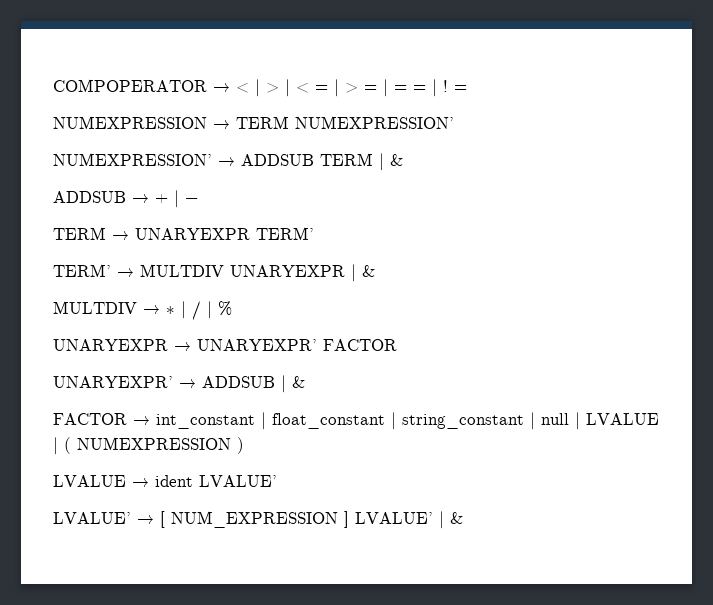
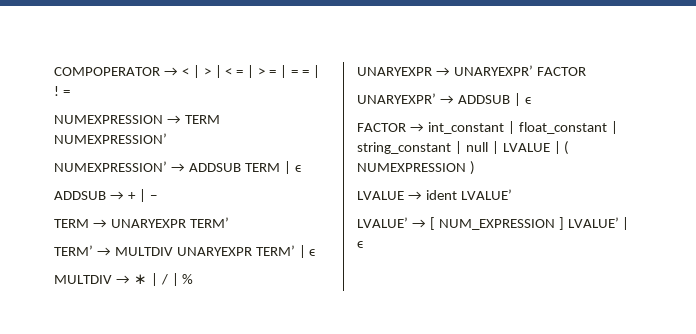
[390,154,403,166] & -> [294,165,301,172] ϵ
[351,264,375,282] | & -> [255,245,316,258] TERM’ | ϵ
[292,376,305,388] & -> [524,97,531,104] ϵ
[450,512,463,524] & -> [357,241,363,248] ϵ

